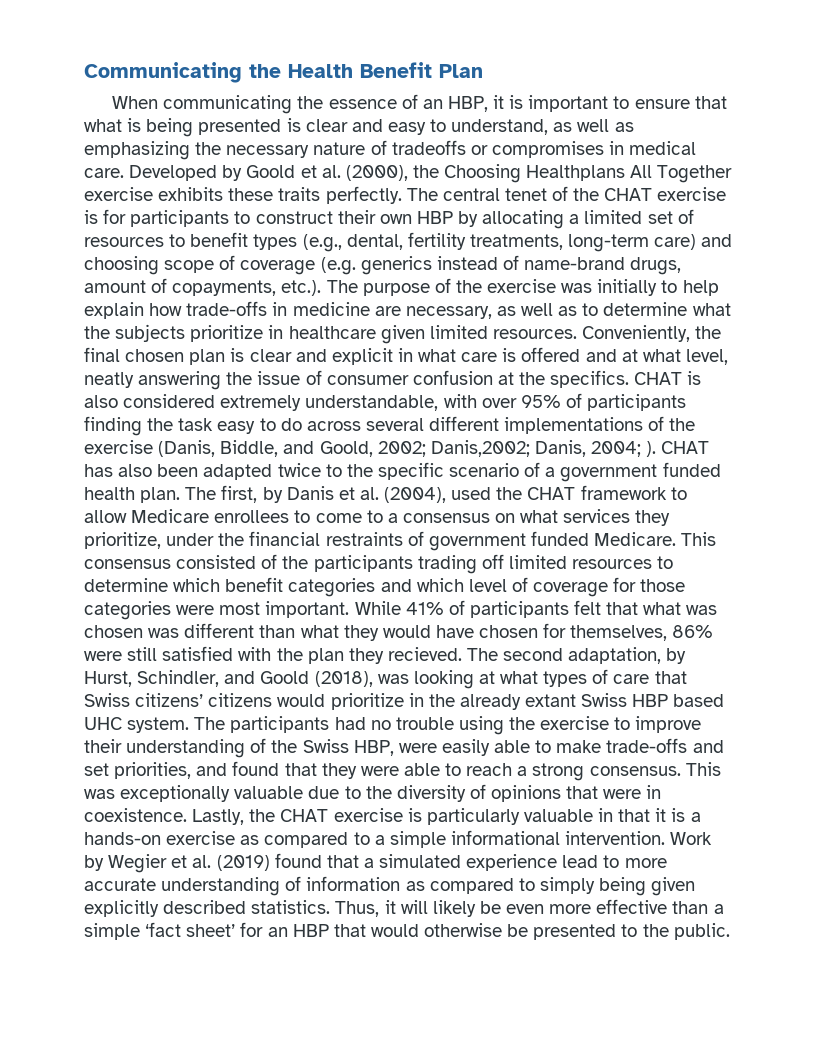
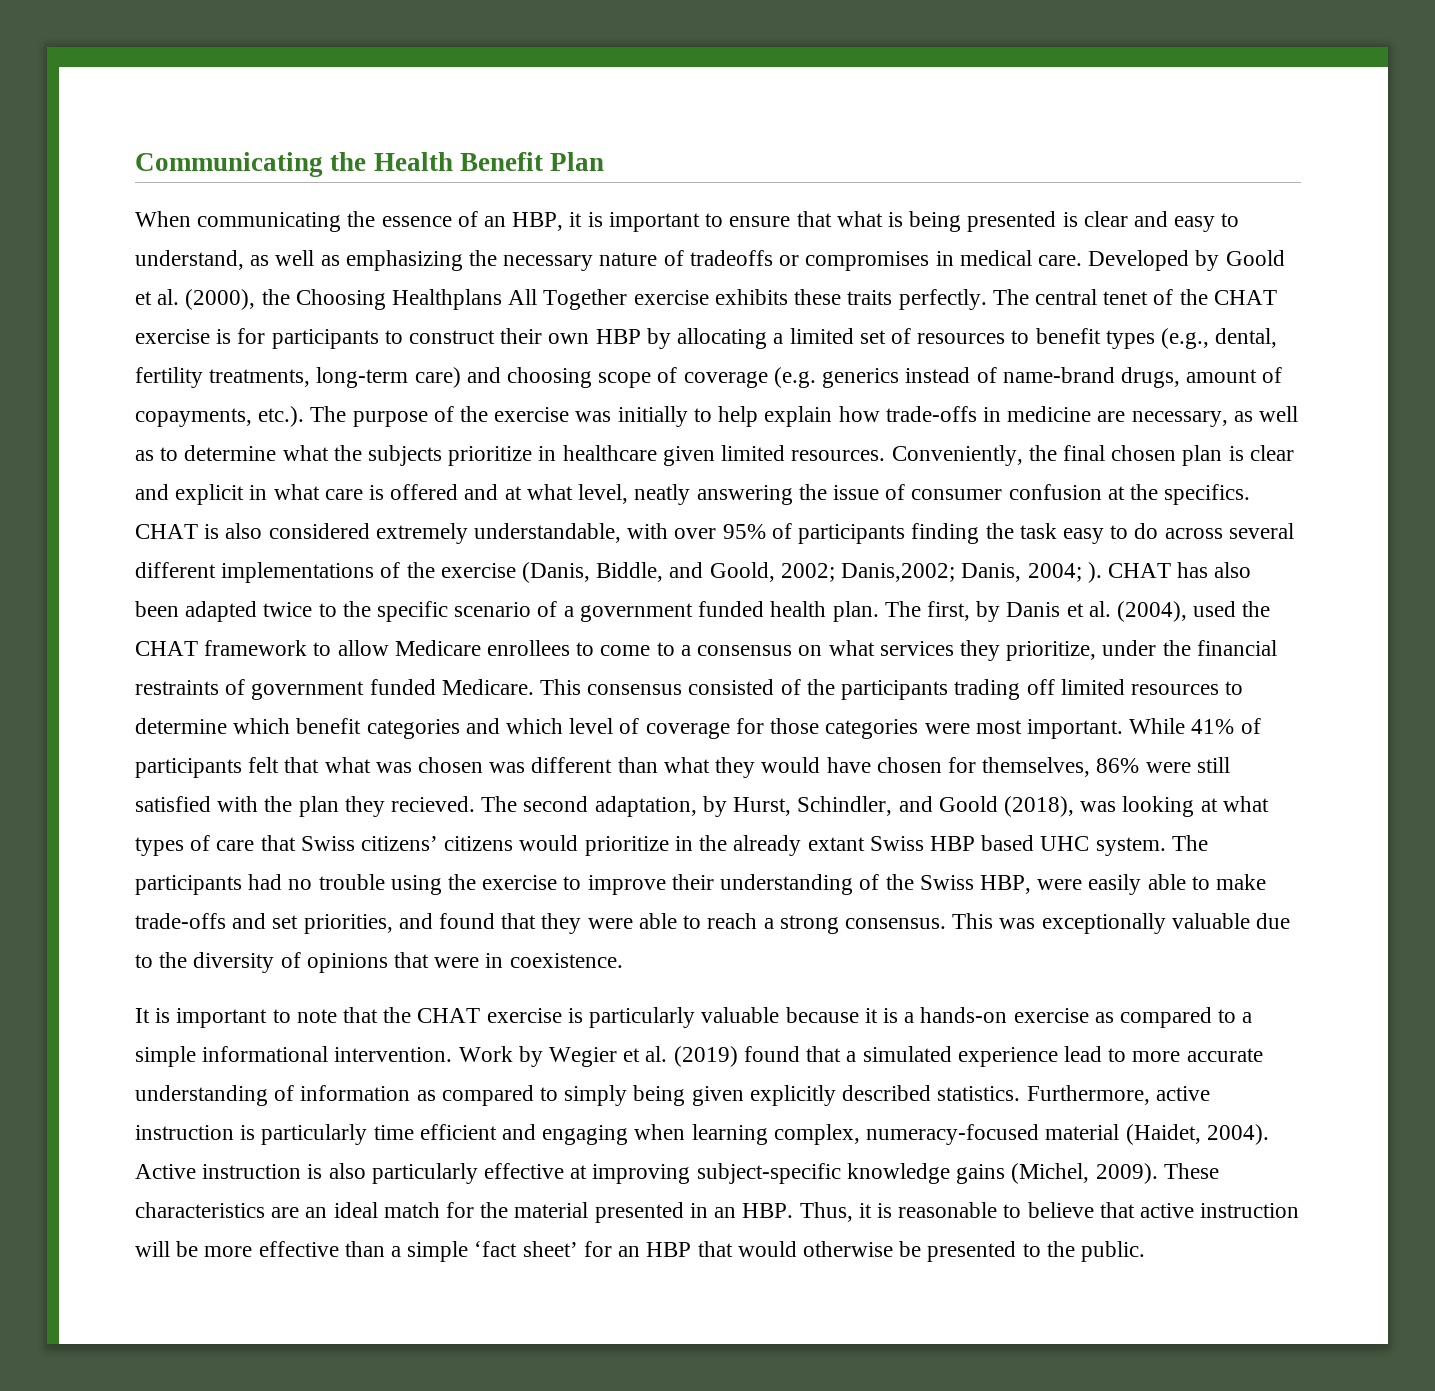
[192,809,245,825] Lastly, -> [135,1007,379,1028] // It is important to note that
[598,808,651,822] in that -> [785,1007,859,1023] because
[335,900,545,917] Thus, it will likely be even -> [1026,1085,1210,1105] [135,1124,1269,1145] [135,1163,1219,1184] [135,1202,1300,1223] [135,1241,199,1257] Furthermore, active instruction is particularly time efficient and engaging when learning complex, numeracy-focused material (Haidet, 2004). Active instruction is also particularly effective at improving subject-specific knowledge gains (Michel, 2009). These characteristics are an ideal match for the material presented in an HBP. Thus, it is reasonable to believe that active instruction will be

